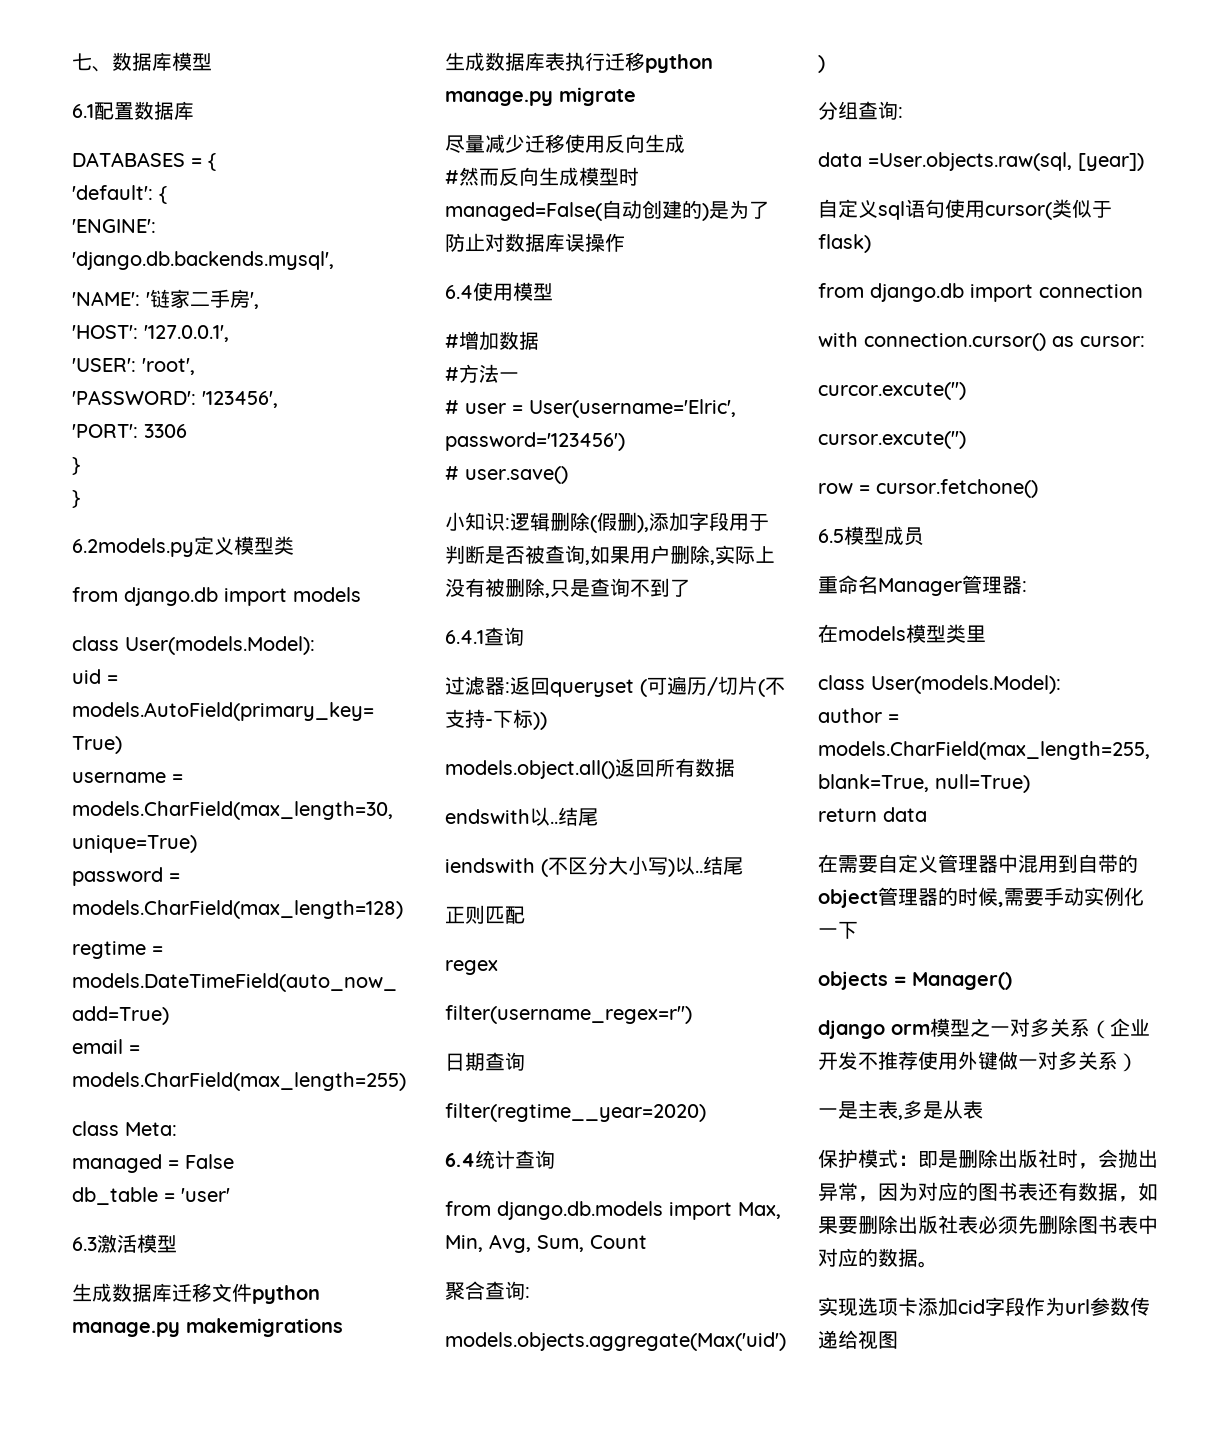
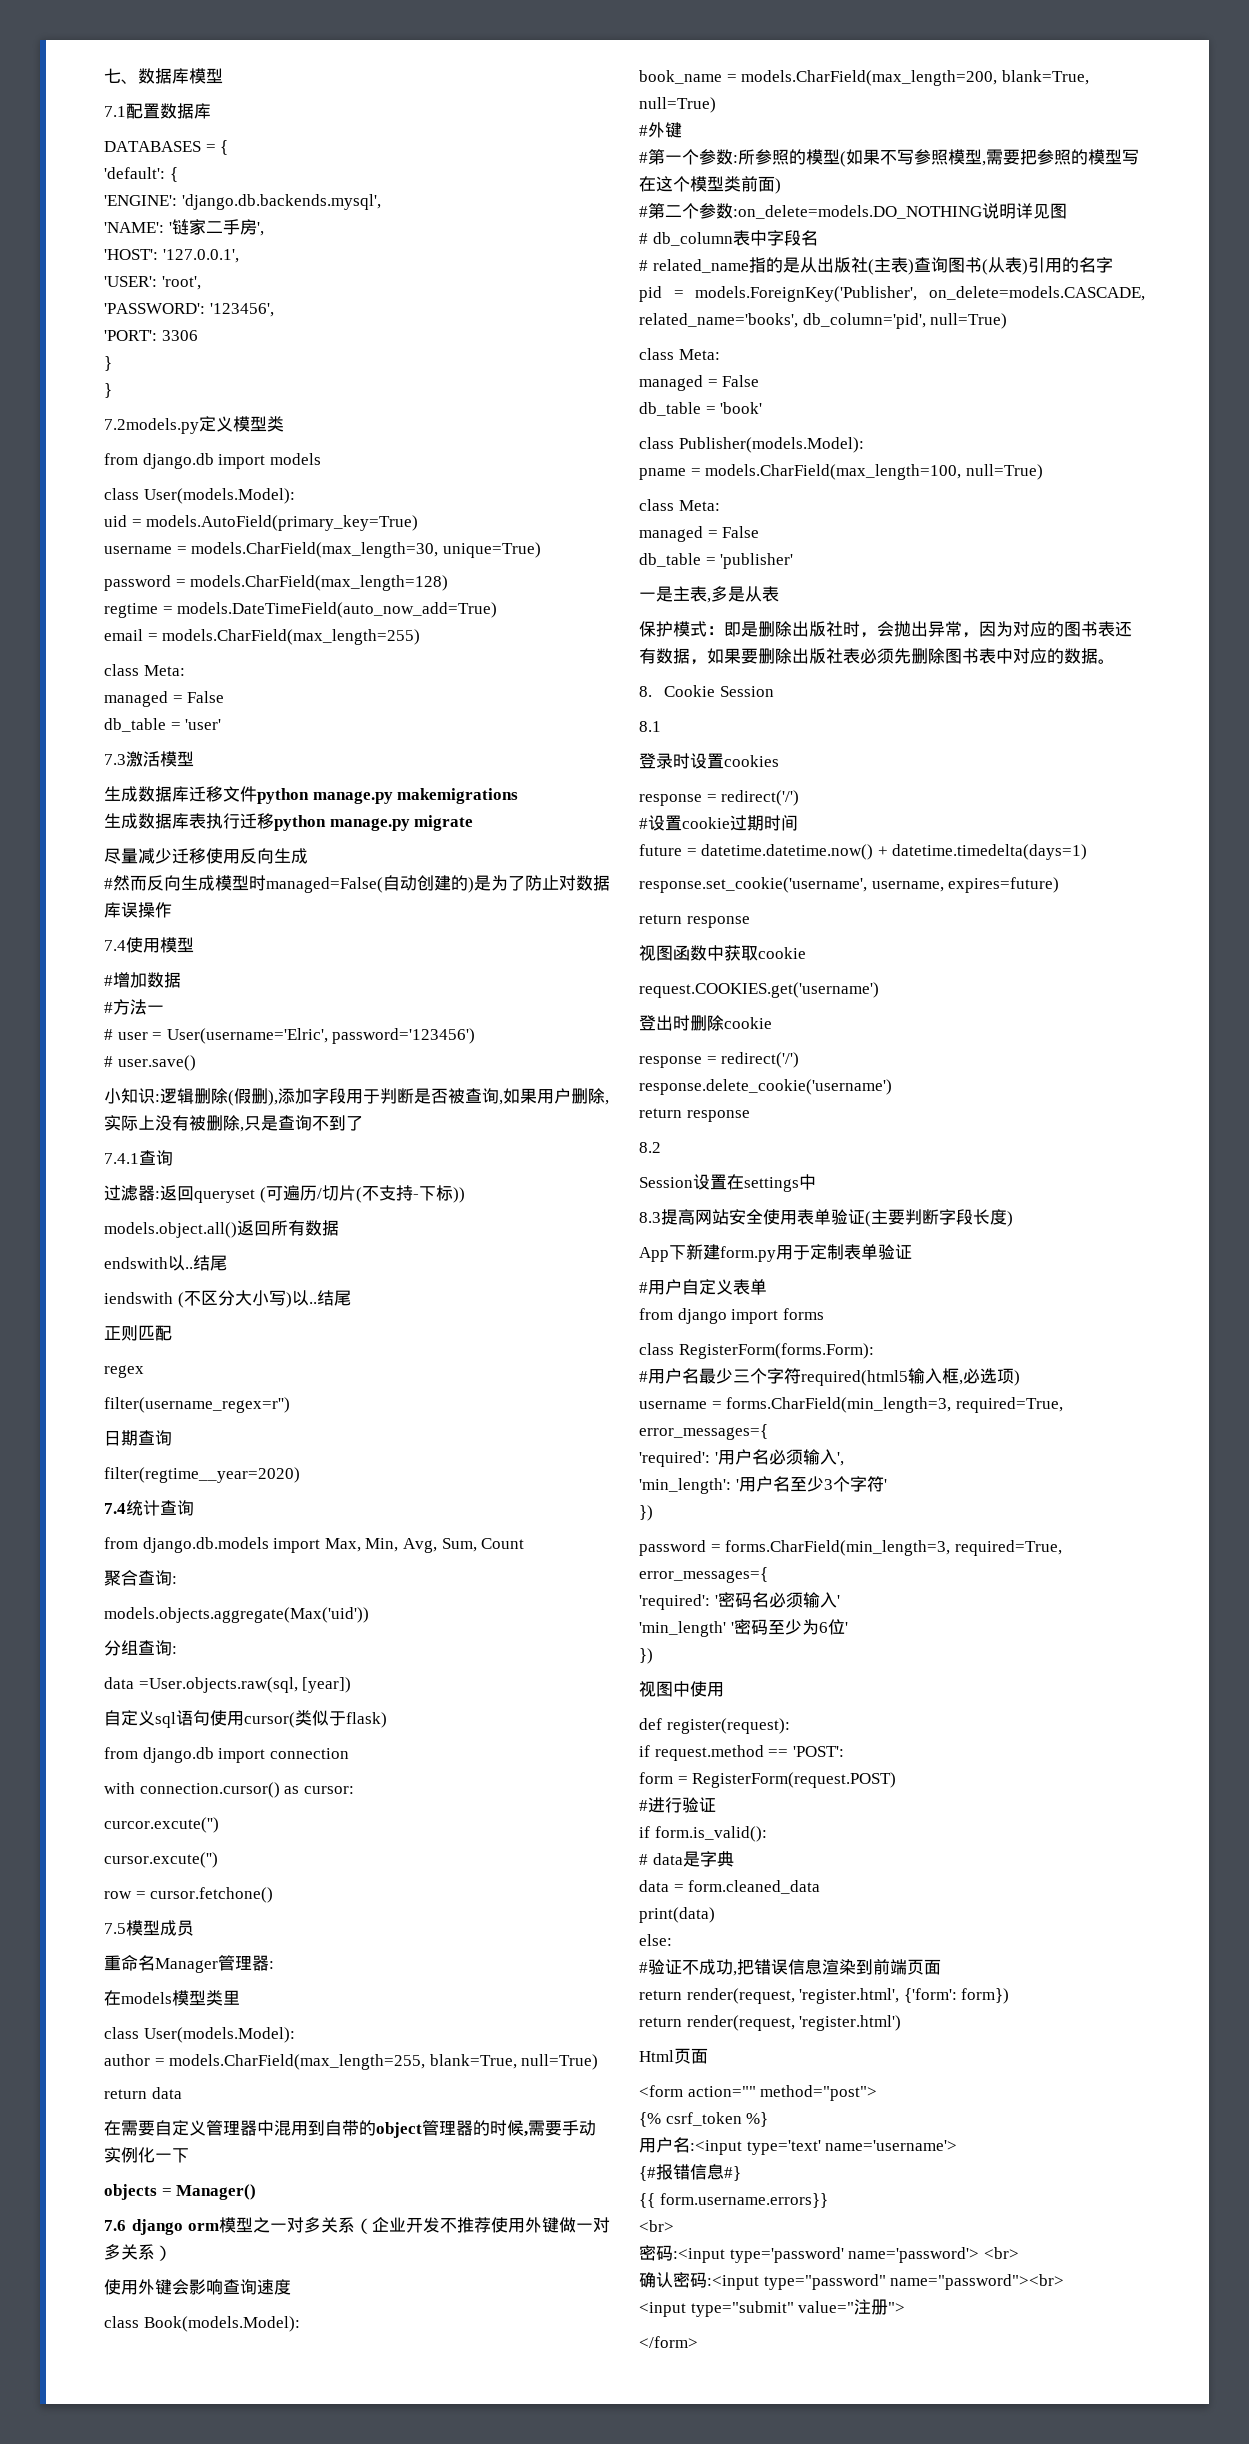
[72,104,94,118] 6.1 -> [104,106,126,117] 7.1
[72,538,194,557] 6.2models.py -> [104,418,199,434] 7.2models.py
[72,1237,97,1251] 6.3 -> [104,754,126,765] 7.3
[445,285,473,299] 6.4 -> [104,940,126,951] 7.4
[445,630,484,644] 6.4.1 -> [104,1153,139,1164] 7.4.1
[445,1153,475,1167] 6.4 -> [104,1503,126,1514] 7.4
[818,529,844,543] 6.5 -> [104,1923,126,1934] 7.5
(1012, 981) none -> [104,2220,126,2231] 7.6
(1138, 1062) none -> [104,2279,291,2295] [104,2316,300,2332] [639,70,1089,86] [639,97,716,113] [639,122,682,138] [639,149,1139,167] [639,176,781,194] [639,203,1067,219] [639,230,818,246] [639,257,1113,275] [639,286,1145,302] [639,313,1008,329] [639,348,720,360] [639,375,760,391] [639,402,763,416] [639,437,864,453] [639,464,1043,480] [639,499,720,511] [639,526,760,542] [639,553,794,569] // 使用外键会影响查询速度 // class Book(models.Model): // book_name = models.CharField(max_length=200, blank=True, null=True) // #外键 // #第一个参数:所参照的模型(如果不写参照模型,需要把参照的模型写在这个模型类前面) // #第二个参数:on_delete=models.DO_NOTHING说明详见图 // # db_column表中字段名 // # related_name指的是从出版社(主表)查询图书(从表)引用的名字 // pid = models.ForeignKey('Publisher', on_delete=models.CASCADE, related_name='books', db_column='pid', null=True) // class Meta: // managed = False // db_table = 'book' // class Publisher(models.Model): // pname = models.CharField(max_length=100, null=True) // class Meta: // managed = False // db_table = 'publisher'
[818,1297,1150,1317] [818,1330,898,1350] 实现选项卡添加cid字段作为url参数传递给视图 -> [639,685,774,697] [639,721,661,732] [639,753,779,769] [639,790,800,806] [639,815,798,831] [639,844,1088,860] [639,877,1060,893] [639,914,750,928] [639,945,806,961] [639,982,879,998] [639,1015,772,1031] [639,1052,800,1068] [639,1079,892,1095] [639,1108,750,1122] [639,1142,661,1153] [639,1174,816,1192] [639,1209,1013,1227] [639,1244,912,1262] [639,1279,767,1295] [639,1308,824,1324] [639,1343,874,1359] [639,1368,1020,1386] [639,1397,1063,1413] [639,1424,768,1440] [639,1449,844,1467] [639,1476,887,1494] [639,1505,653,1521] [639,1540,1062,1556] [639,1567,768,1583] [639,1592,840,1610] [639,1619,848,1637] [639,1648,653,1664] [639,1681,724,1697] [639,1718,790,1734] [639,1745,844,1761] [639,1772,897,1788] [639,1797,716,1813] [639,1826,767,1842] [639,1851,734,1867] [639,1880,821,1894] [639,1907,715,1923] [639,1934,672,1946] [639,1959,941,1976] [639,1988,1010,2004] [639,2015,902,2031] [639,2048,708,2064] [639,2085,878,2101] [639,2112,769,2127] [639,2137,958,2155] [639,2164,741,2181] [639,2193,828,2208] [639,2220,674,2232] [639,2245,1019,2263] [639,2272,1065,2290] [639,2299,906,2317] [639,2336,698,2348] 8. Cookie Session // 8.1 // 登录时设置cookies // response = redirect('/') // #设置cookie过期时间 // future = datetime.datetime.now() + datetime.timedelta(days=1) // response.set_cookie('username', username, expires=future) // return response // 视图函数中获取cookie // request.COOKIES.get('username') // 登出时删除cookie // response = redirect('/') // response.delete_cookie('username') // return response // 8.2 // Session设置在settings中 // 8.3提高网站安全使用表单验证(主要判断字段长度) // App下新建form.py用于定制表单验证 // #用户自定义表单 // from django import forms // class RegisterForm(forms.Form): // #用户名最少三个字符required(html5输入框,必选项) // username = forms.CharField(min_length=3, required=True, error_messages={ // 'required': '用户名必须输入', // 'min_length': '用户名至少3个字符' // }) // password = forms.CharField(min_length=3, required=True, error_messages={ // 'required': '密码名必须输入' // 'min_length' '密码至少为6位' // }) // 视图中使用 // def register(request): // if request.method == 'POST': // form = RegisterForm(request.POST) // #进行验证 // if form.is_valid(): // # data是字典 // data = form.cleaned_data // print(data) // else: // #验证不成功,把错误信息渲染到前端页面 // return render(request, 'register.html', {'form': form}) // return render(request, 'register.html') // Html页面 // <form action="" method="post"> // {% csrf_token %} // 用户名:<input type='text' name='username'> // {#报错信息#} // {{ form.username.errors}} // <br> // 密码:<input type='password' name='password'> <br> // 确认密码:<input type="password" name="password"><br> // <input type="submit" value="注册"> // </form>

